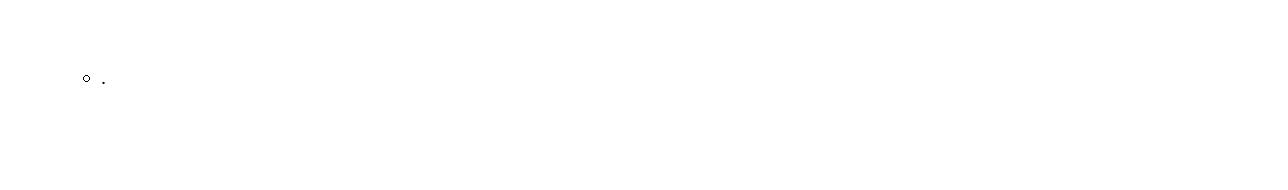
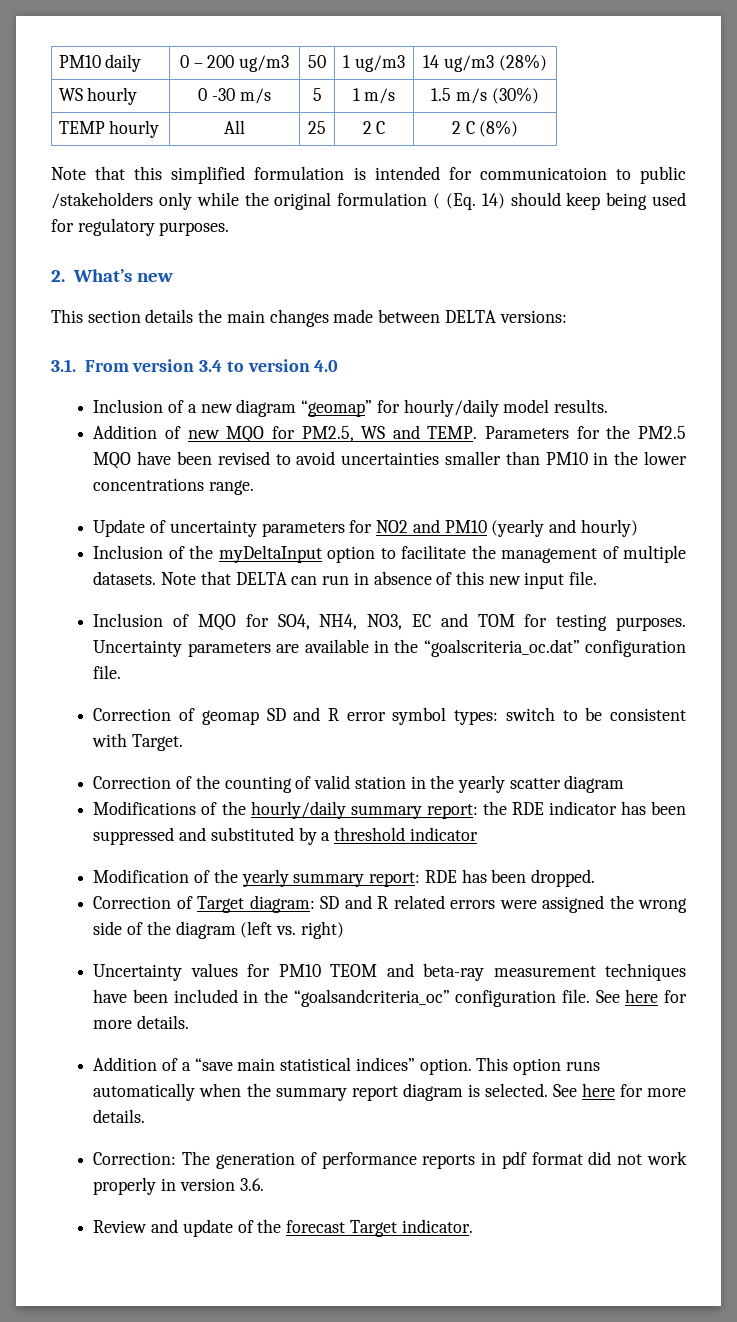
[100,81,106,84] . -> [58,54,142,72] [179,55,290,72] [308,55,326,68] [343,55,405,72] [423,54,547,72] [58,87,138,105] [198,88,271,104] [312,88,322,101] [352,88,396,104] [431,87,539,104] [58,120,160,138] [224,120,245,134] [308,121,326,134] [362,121,386,134] [451,120,519,137] [51,166,687,184] [51,192,686,210] [51,218,230,236] [51,269,174,282] [51,309,567,327] [51,359,339,372] [93,399,608,417] [93,425,686,443] [93,451,687,469] [93,478,255,495] [93,519,638,537] [93,545,686,563] [93,571,598,589] [93,613,687,631] [93,639,686,657] [93,665,122,679] [93,707,686,725] [92,733,184,751] [93,775,625,793] [93,801,687,819] [93,827,478,845] [93,869,595,887] [93,895,687,913] [93,921,344,939] [93,963,687,981] [93,989,688,1007] [93,1015,190,1029] [93,1057,600,1075] [93,1083,686,1101] [93,1109,146,1123] [93,1151,687,1169] [93,1177,264,1195] [93,1219,473,1237] PM10 daily | 0 – 200 ug/m3 | 50 | 1 ug/m3 | 14 ug/m3 (28%) // WS hourly | 0 -30 m/s | 5 | 1 m/s | 1.5 m/s (30%) // TEMP hourly | All | 25 | 2 C | 2 C (8%) // Note that this simplified formulation is intended for communicatoion to public /stakeholders only while the original formulation ( (Eq. 14) should keep being used for regulatory purposes. // 2. What’s new // This section details the main changes made between DELTA versions: // 3.1. From version 3.4 to version 4.0 // Inclusion of a new diagram “geomap” for hourly/daily model results. // Addition of new MQO for PM2.5, WS and TEMP. Parameters for the PM2.5 MQO have been revised to avoid uncertainties smaller than PM10 in the lower concentrations range. // Update of uncertainty parameters for NO2 and PM10 (yearly and hourly) // Inclusion of the myDeltaInput option to facilitate the management of multiple datasets. Note that DELTA can run in absence of this new input file. // Inclusion of MQO for SO4, NH4, NO3, EC and TOM for testing purposes. Uncertainty parameters are available in the “goalscriteria_oc.dat” configuration file. // Correction of geomap SD and R error symbol types: switch to be consistent with Target. // Correction of the counting of valid station in the yearly scatter diagram // Modifications of the hourly/daily summary report: the RDE indicator has been suppressed and substituted by a threshold indicator // Modification of the yearly summary report: RDE has been dropped. // Correction of Target diagram: SD and R related errors were assigned the wrong side of the diagram (left vs. right) // Uncertainty values for PM10 TEOM and beta-ray measurement techniques have been included in the “goalsandcriteria_oc” configuration file. See here for more details. // Addition of a “save main statistical indices” option. This option runs automatically when the summary report diagram is selected. See here for more details. // Correction: The generation of performance reports in pdf format did not work properly in version 3.6. // Review and update of the forecast Target indicator.

